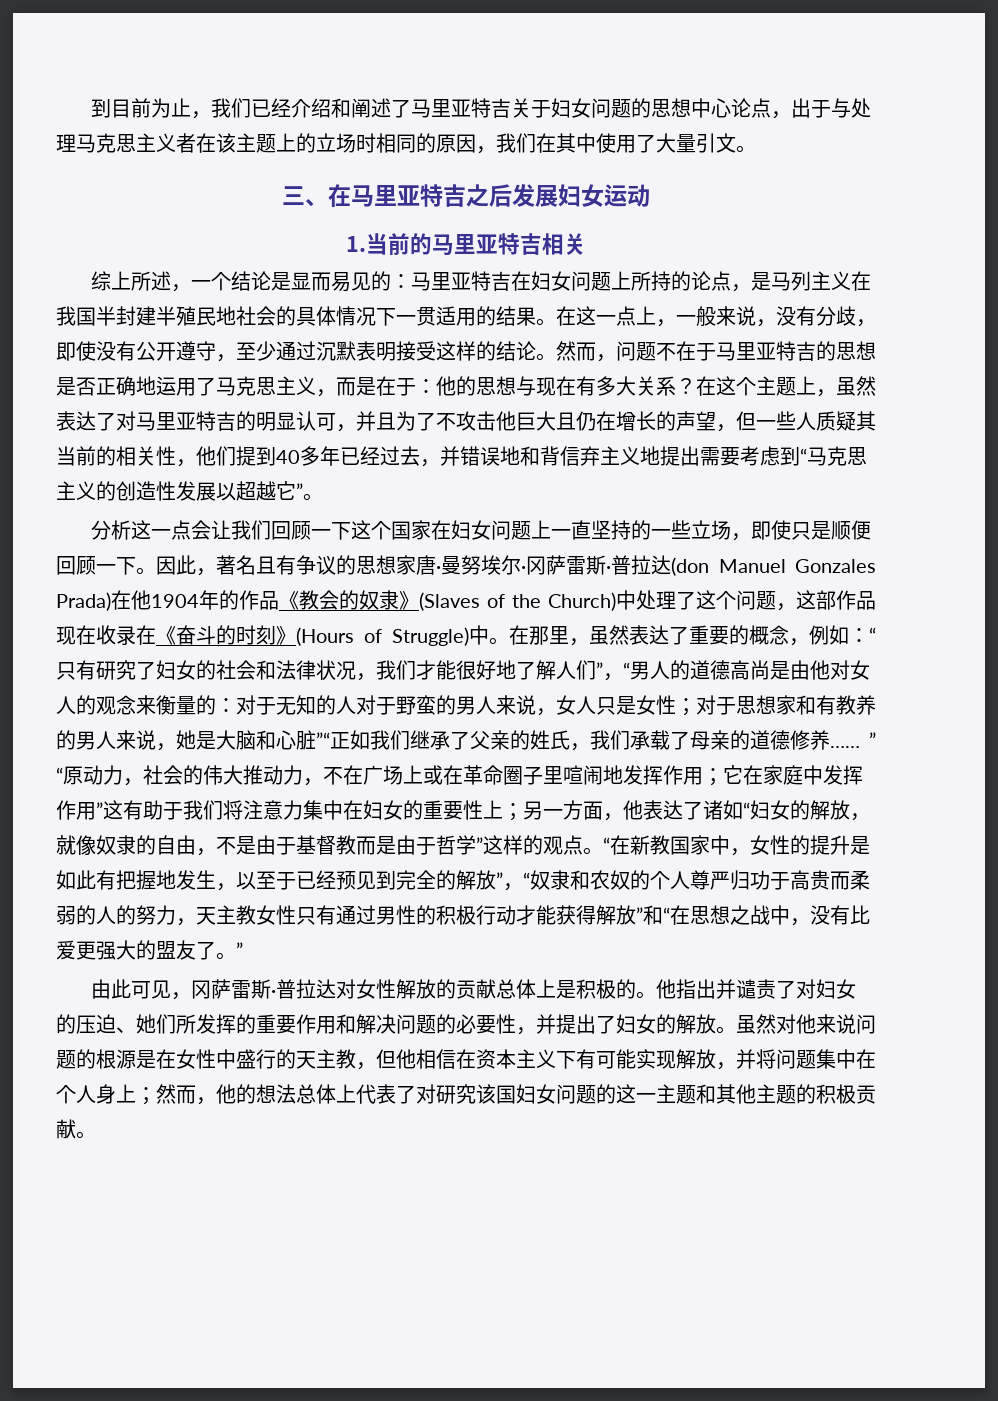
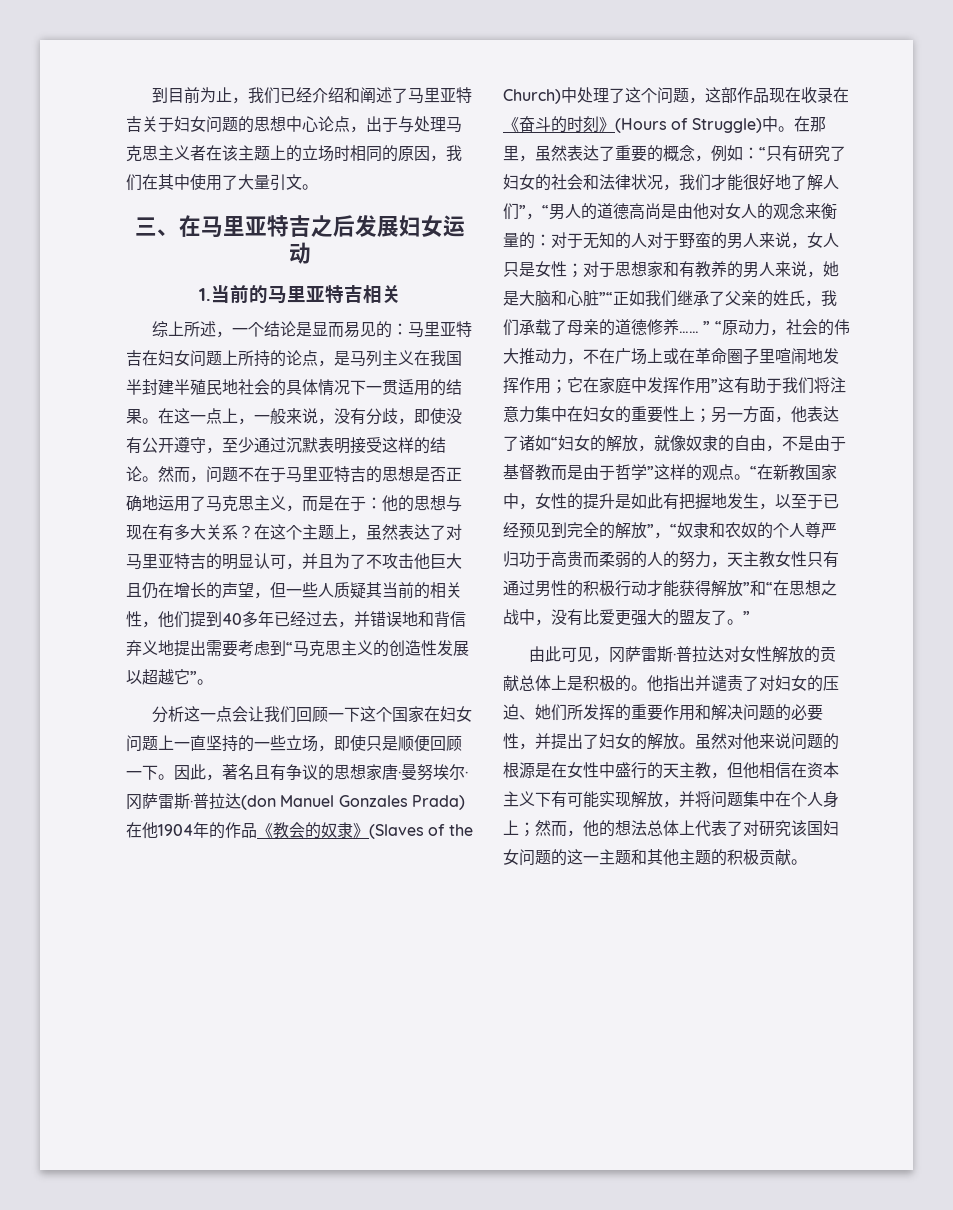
[600,446,620,465] 主 -> (142, 648) none

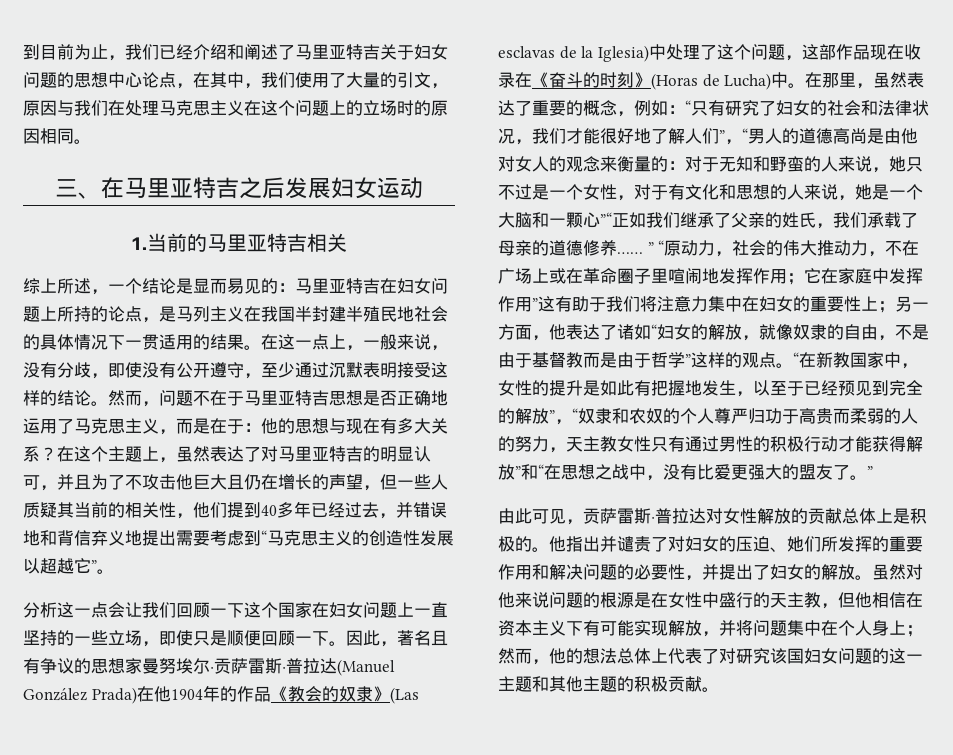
[366,116,414,133] 出于与 -> [193,72,448,89] [23,100,125,116] 在其中，我们使用了大量的引文，原因与我们在
[190,145,254,161] 者在该主 -> [244,100,312,116] 在这个问
[350,145,462,162] [126,174,302,191] 相同的原因，我们在其中使用了大量引文 -> [414,100,448,116] [23,128,74,144] 的原因相同
[366,466,382,483] 的 -> (329, 398) none
[382,764,401,780] 唐· -> (142, 666) none
[126,793,408,810] 冈萨雷斯·普拉达(don Manuel Gonzales -> [214,658,395,676] [23,688,87,701] 贡萨雷斯·普拉达(Manuel González
[369,824,473,839] [503,89,561,104] (Slaves of the Church) -> [389,687,419,704] [498,45,649,62] (Las esclavas de la Iglesia)
[615,118,762,133] (Hours of Struggle) -> [651,73,772,90] (Horas de Lucha)
[615,232,839,249] [503,261,839,278] [503,290,599,307] 的人对于野蛮的男人来说，女人只是女性；对于思想家和有教养的男人来说，她是大脑和心脏 -> [753,156,923,173] [498,184,923,201] [498,212,600,228] 和野蛮的人来说，她只不过是一个女性，对于有文化和思想的人来说，她是一个大脑和一颗心
[608,647,625,663] 冈 -> [583,508,600,524] 贡

